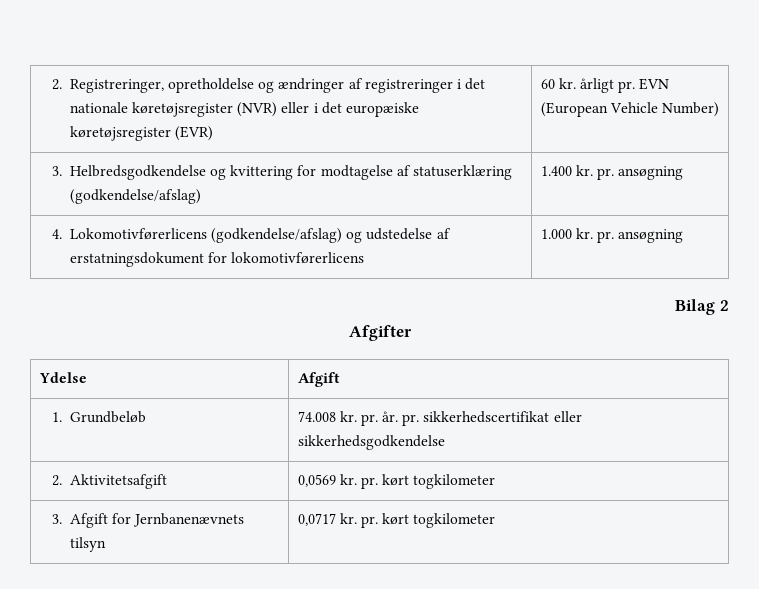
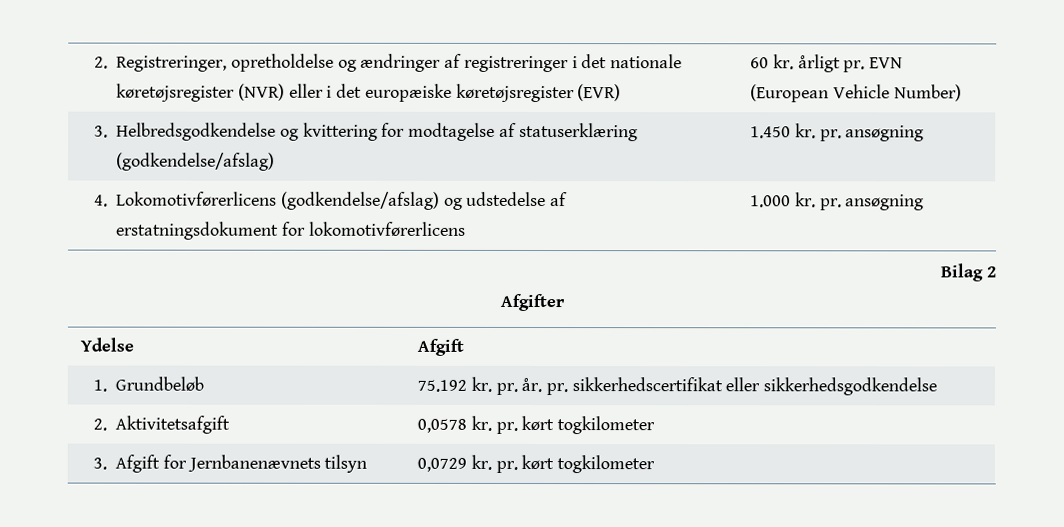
[540,166,572,176] 1.400 -> [750,126,792,139] 1.450
[297,411,336,422] 74.008 -> [417,379,468,392] 75.192
[297,474,336,487] 0,0569 -> [417,418,468,433] 0,0578
[297,513,336,526] 0,0717 -> [417,457,468,472] 0,0729

